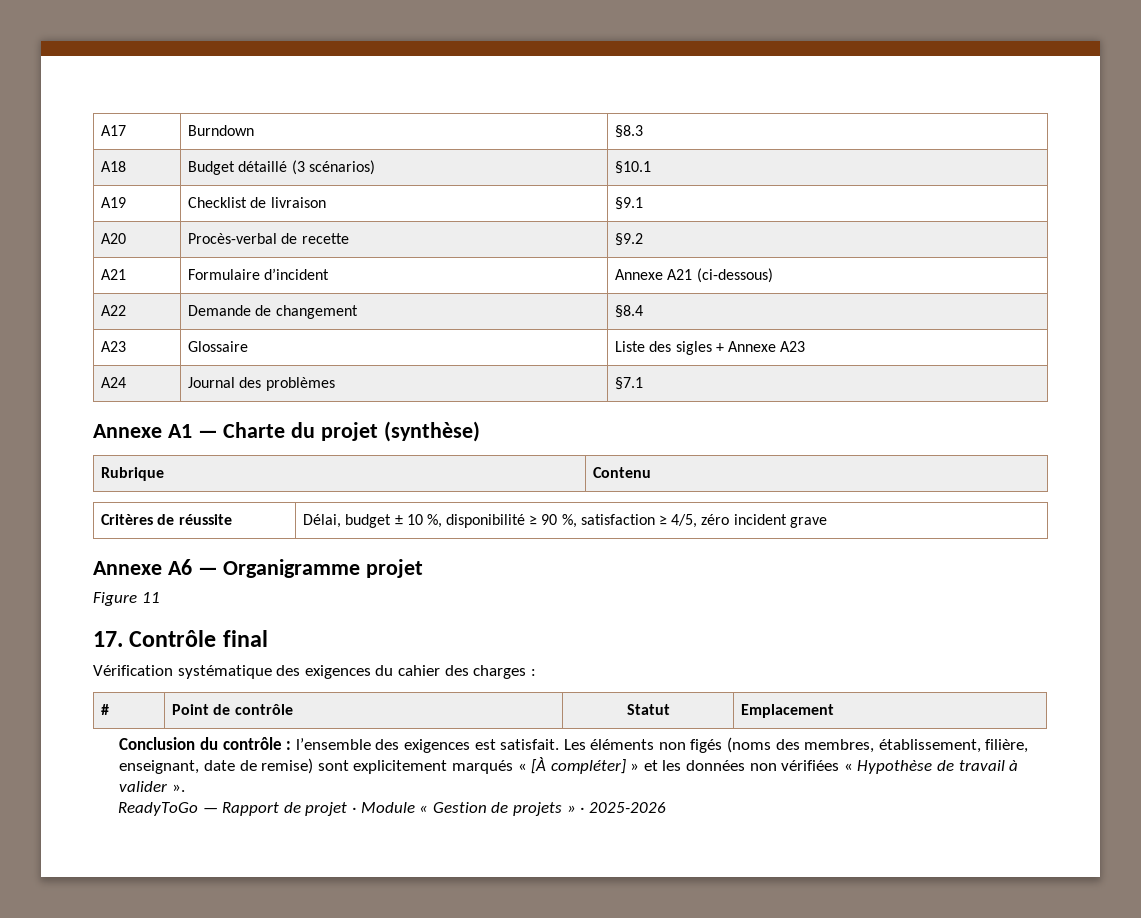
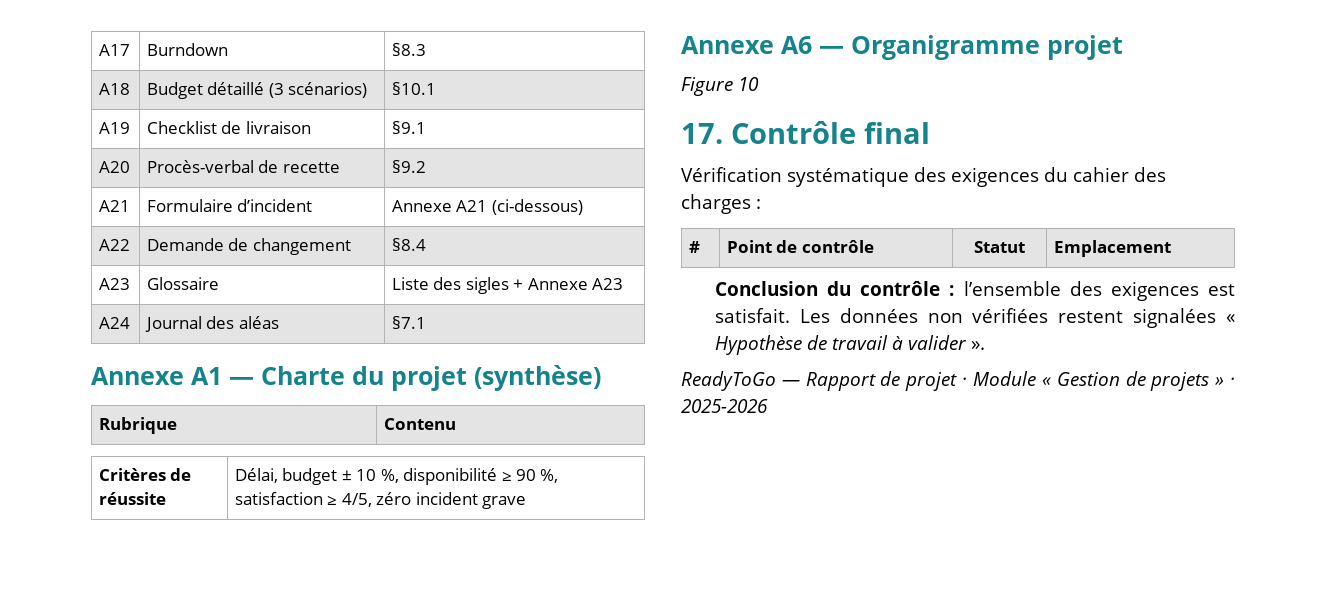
[265,377,335,391] problèmes -> [238,316,279,329] aléas
[141,592,160,603] 11 -> [738,77,759,91] 10
[590,737,1029,753] [119,757,682,774] éléments non figés (noms des membres, établissement, filière, enseignant, date de remise) sont explicitement marqués « [À compléter] » et les -> (830, 316) none
(840, 765) none -> [1058,308,1217,328] restent signalées

